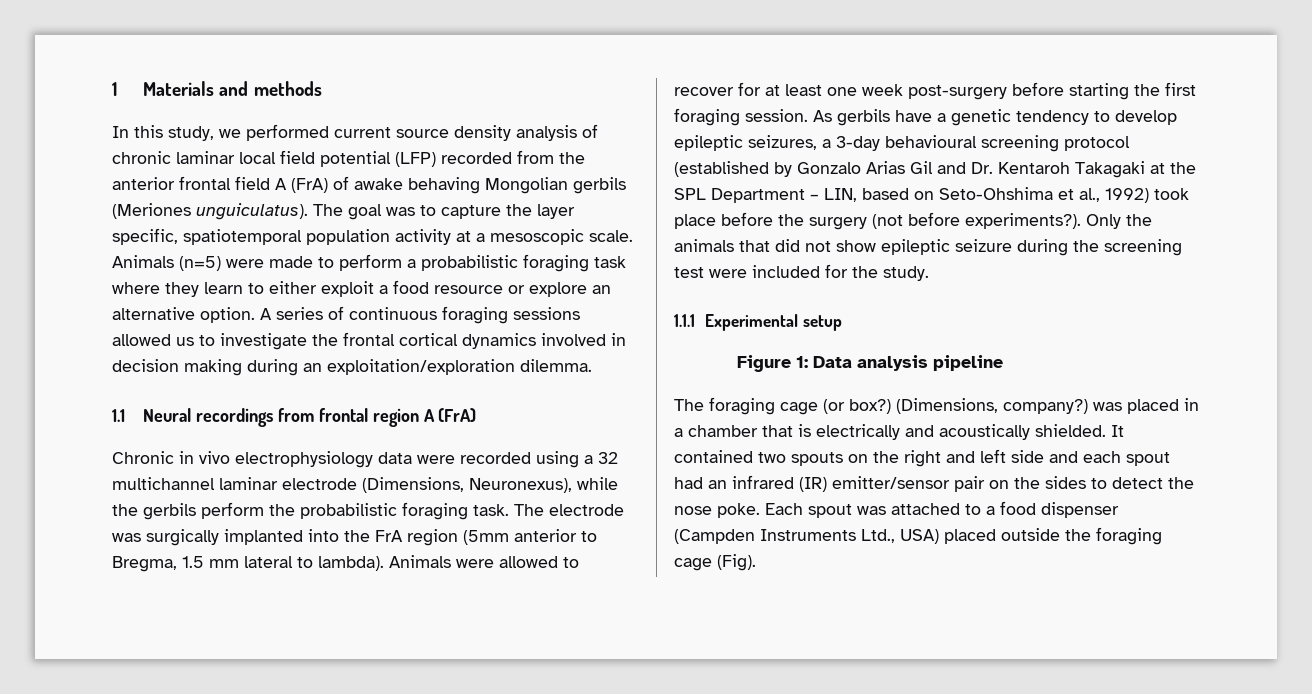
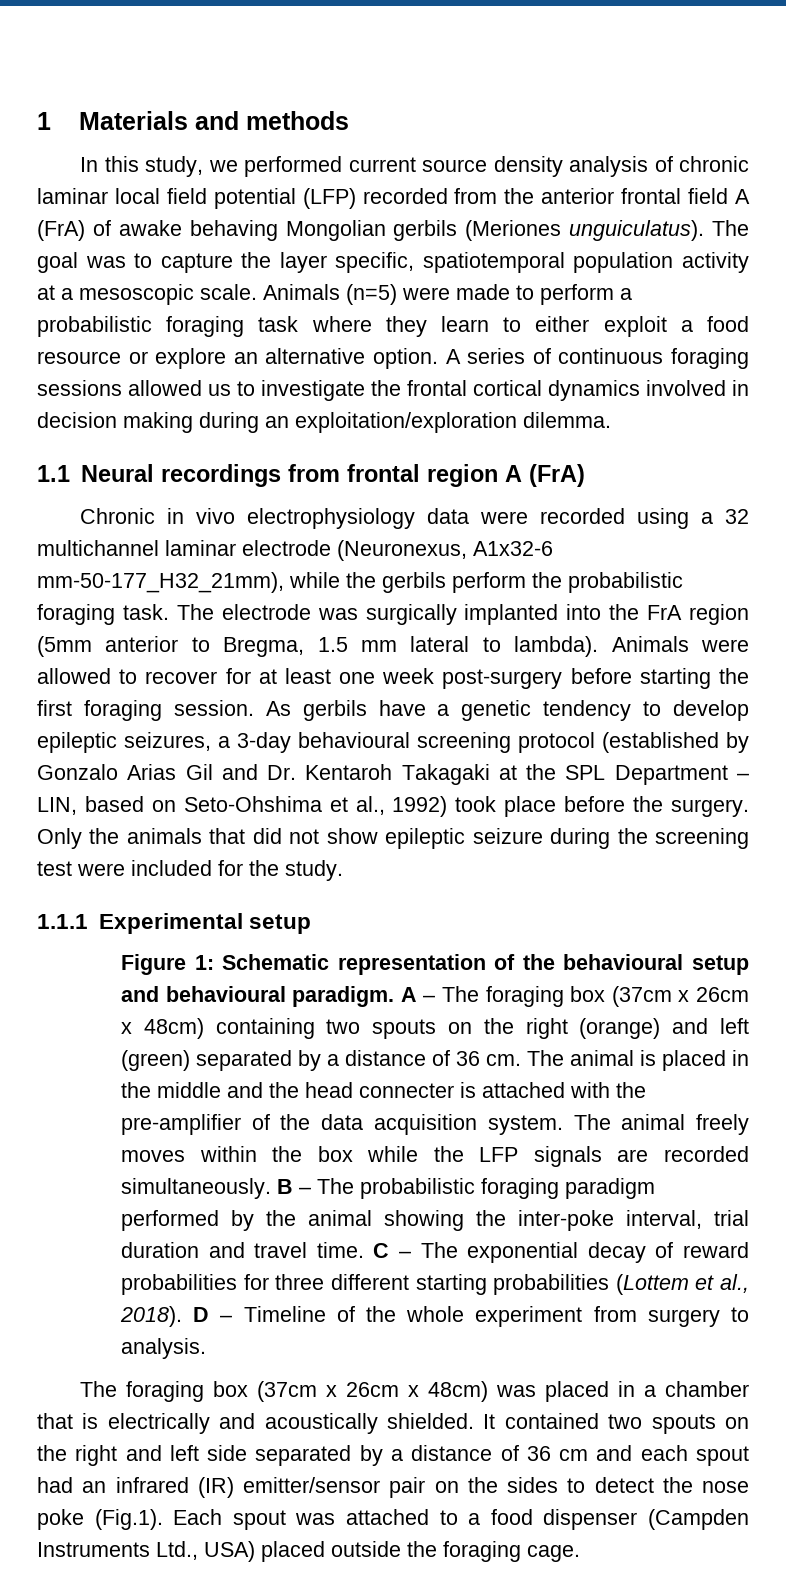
[362,477,572,493] (Dimensions, Neuronexus), -> [337,540,553,561] [37,572,284,593] (Neuronexus, A1x32-6 mm-50-177_H32_21mm),
[809,212,1081,230] surgery (not before experiments?). -> [671,799,750,817] surgery.
[812,355,1003,371] [674,397,1088,415] Data analysis pipeline // The foraging cage (or box?) (Dimensions, company?) -> [222,954,749,975] [120,986,749,1007] [120,1018,750,1039] [120,1050,749,1071] [120,1082,646,1098] [120,1114,749,1135] [120,1146,750,1167] [120,1178,655,1199] [120,1210,749,1231] [120,1242,749,1263] [120,1274,749,1295] [119,1306,750,1327] [120,1338,206,1359] [80,1381,489,1402] Schematic representation of the behavioural setup and behavioural paradigm. A – The foraging box (37cm x 26cm x 48cm) containing two spouts on the right (orange) and left (green) separated by a distance of 36 cm. The animal is placed in the middle and the head connecter is attached with the pre-amplifier of the data acquisition system. The animal freely moves within the box while the LFP signals are recorded simultaneously. B – The probabilistic foraging paradigm performed by the animal showing the inter-poke interval, trial duration and travel time. C – The exponential decay of reward probabilities for three different starting probabilities (Lottem et al., 2018). D – Timeline of the whole experiment from surgery to analysis. // The foraging box (37cm x 26cm x 48cm)
(1044, 456) none -> [255,1445,589,1466] separated by a distance of 36 cm
[717,503,760,518] poke. -> [37,1509,163,1530] poke (Fig.1).
[674,554,756,571] cage (Fig). -> [527,1545,580,1562] cage.

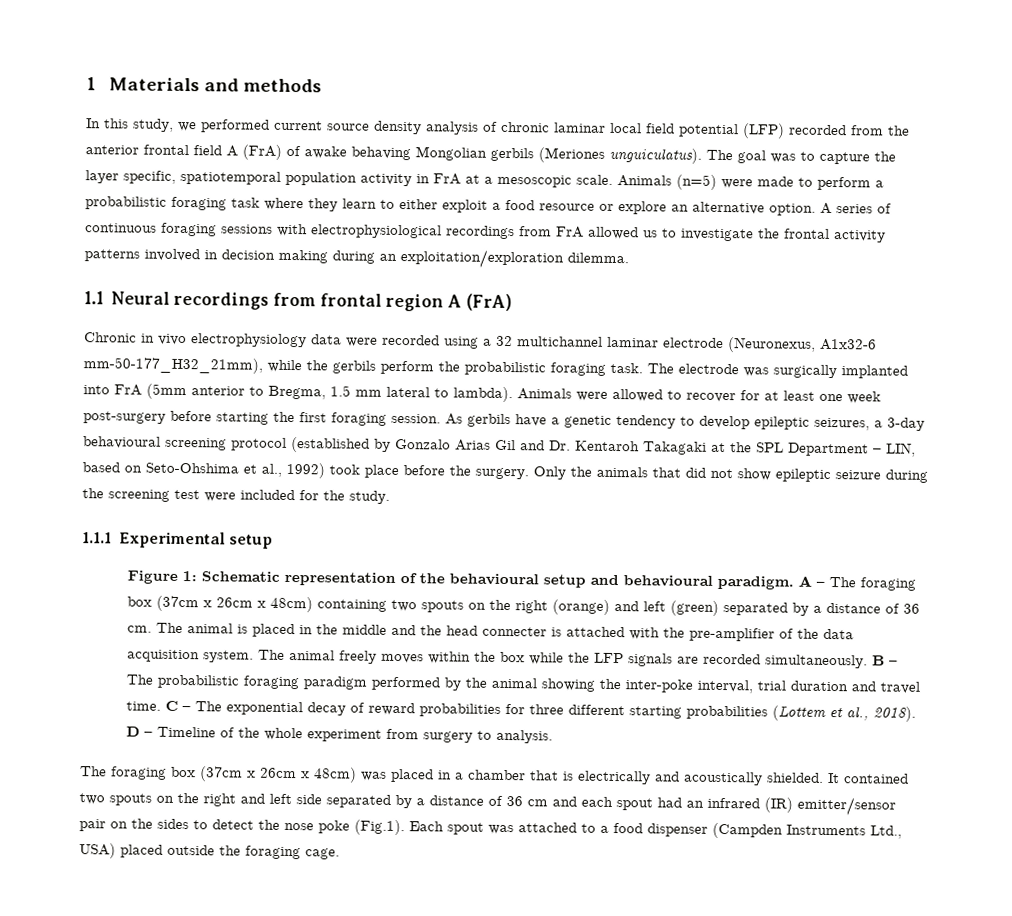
(749, 262) none -> [416,173,461,185] in FrA
(122, 388) none -> [277,223,584,240] with electrophysiological recordings from FrA
[473,380,640,401] cortical dynamics -> [834,230,886,243] [84,249,140,262] activity patterns
[609,604,749,625] the FrA region -> [114,384,142,396] FrA

